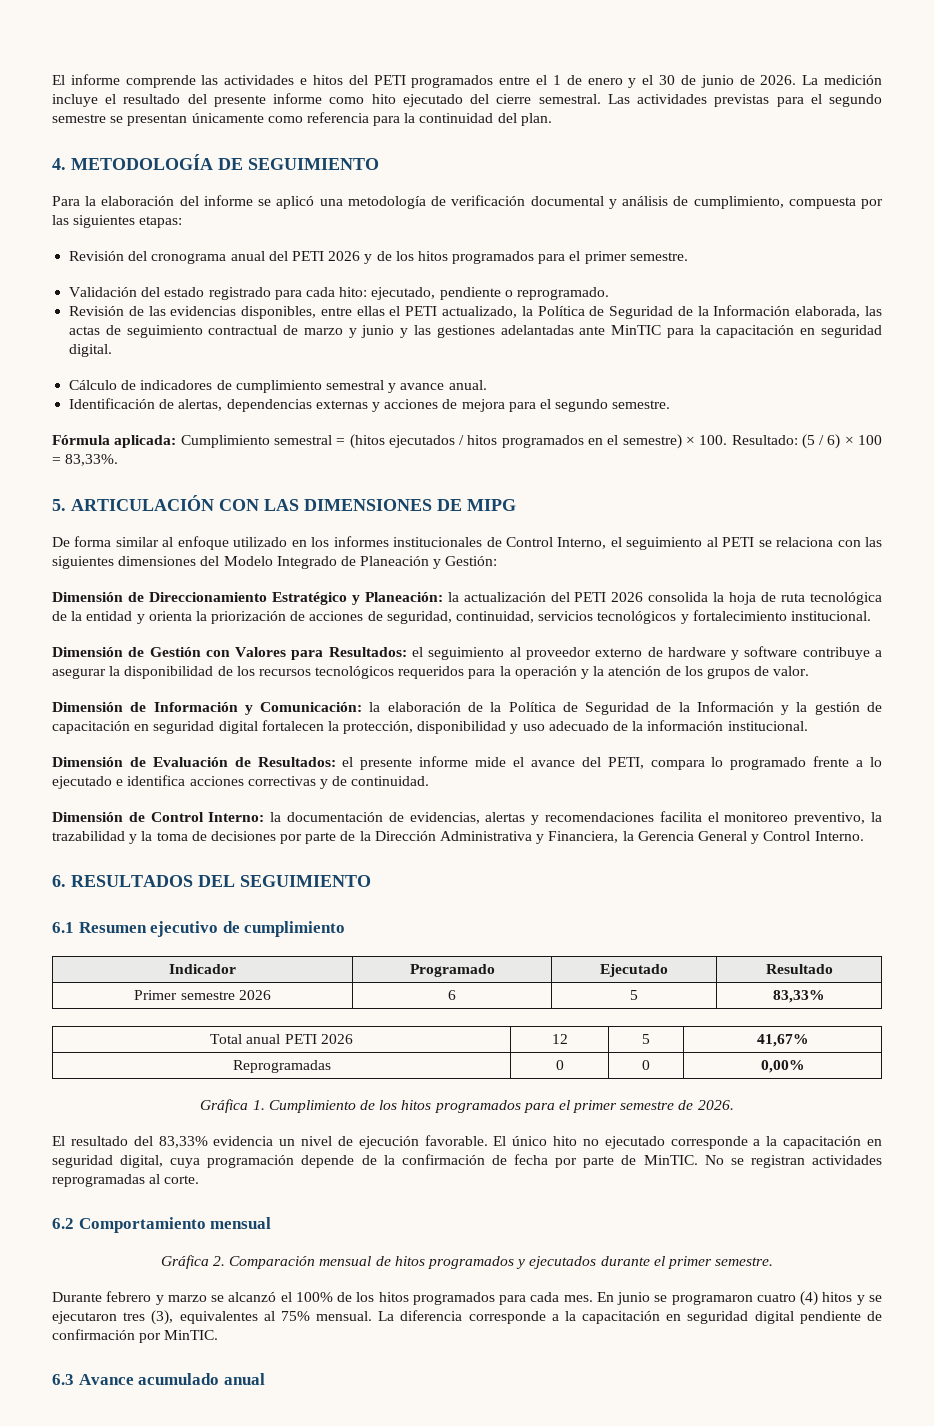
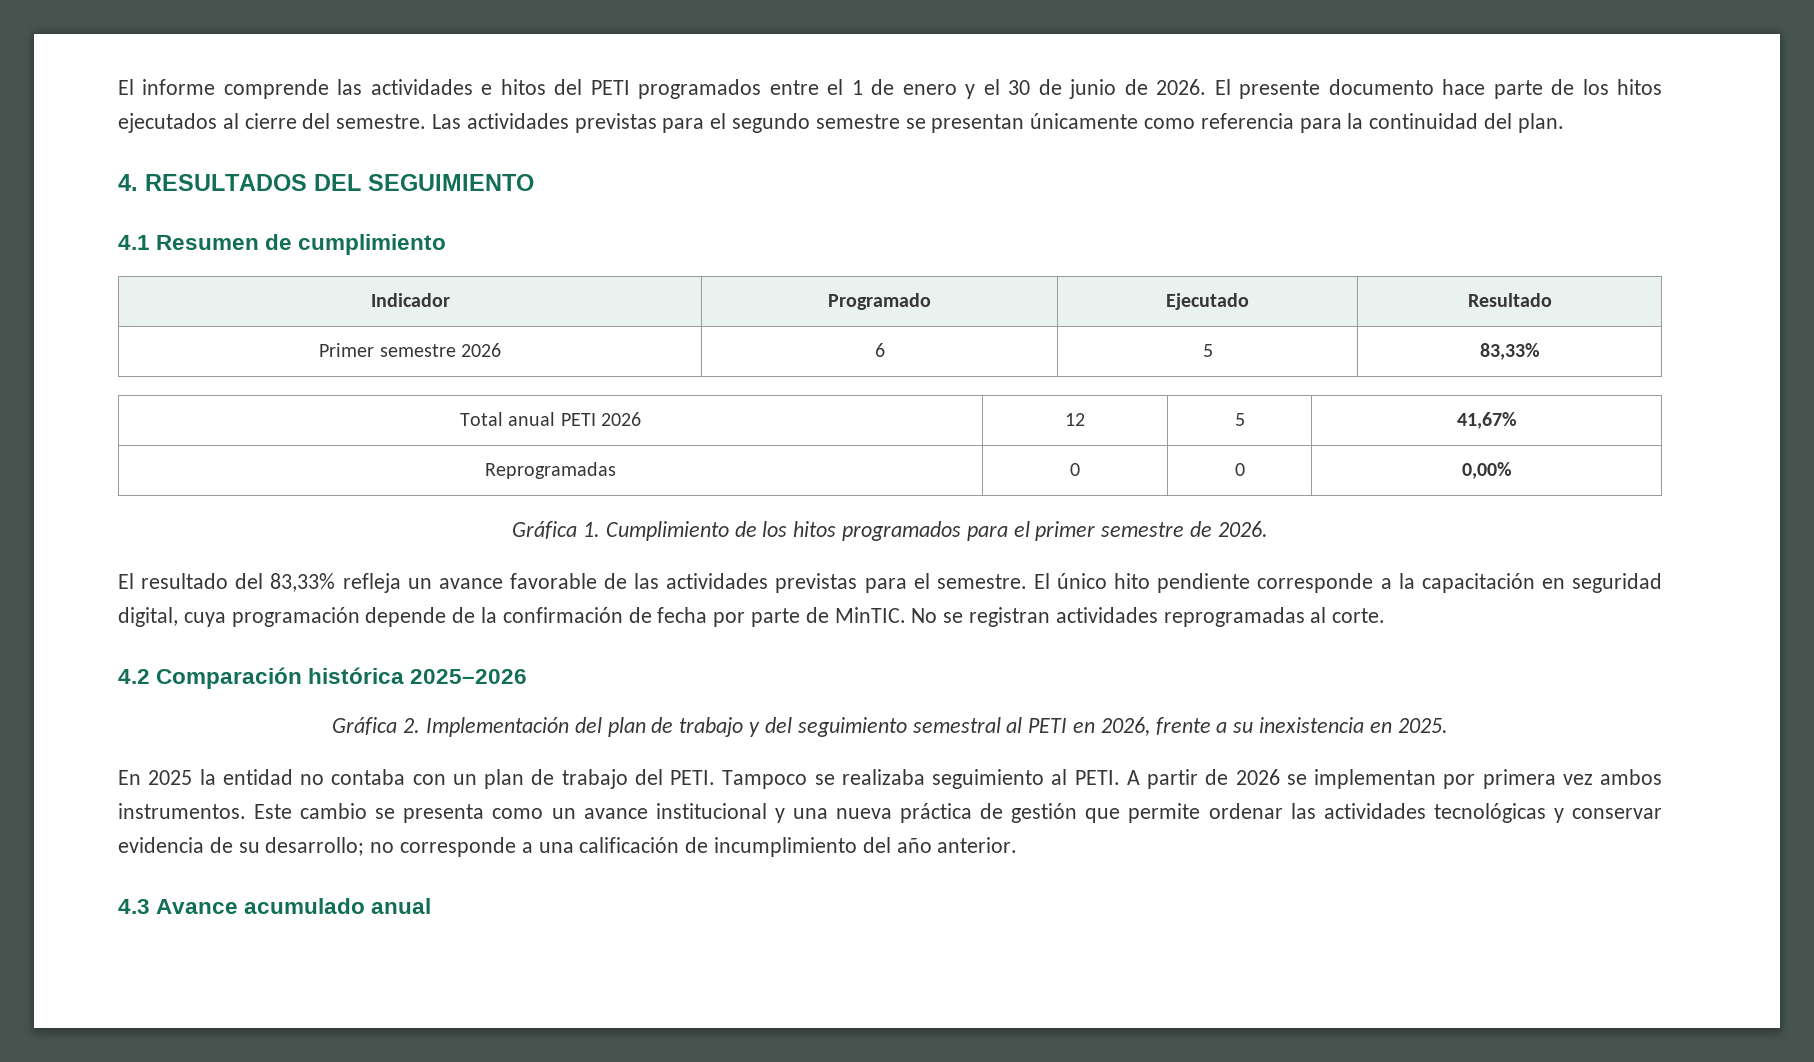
[802,75,883,85] [52,93,601,107] La medición incluye el resultado del presente informe como hito ejecutado del cierre semestral. -> [1214,79,1663,99] [118,113,427,133] El presente documento hace parte de los hitos ejecutados al cierre del semestre.
[71,154,379,170] [52,195,884,209] [52,215,183,228] [69,251,688,264] [69,287,609,300] [69,305,882,319] [69,325,882,338] [69,344,113,357] [69,380,487,393] [69,398,671,412] [52,434,882,449] [52,454,119,466] [52,495,516,511] [52,536,883,550] [52,556,498,569] [52,592,882,605] [52,610,871,624] [52,646,882,660] [52,666,810,679] [52,701,883,715] [52,720,808,734] [52,756,883,770] [52,775,430,789] [52,811,882,825] [52,831,864,844] [52,875,66,887] METODOLOGÍA DE SEGUIMIENTO // Para la elaboración del informe se aplicó una metodología de verificación documental y análisis de cumplimiento, compuesta por las siguientes etapas: // Revisión del cronograma anual del PETI 2026 y de los hitos programados para el primer semestre. // Validación del estado registrado para cada hito: ejecutado, pendiente o reprogramado. // Revisión de las evidencias disponibles, entre ellas el PETI actualizado, la Política de Seguridad de la Información elaborada, las actas de seguimiento contractual de marzo y junio y las gestiones adelantadas ante MinTIC para la capacitación en seguridad digital. // Cálculo de indicadores de cumplimiento semestral y avance anual. // Identificación de alertas, dependencias externas y acciones de mejora para el segundo semestre. // Fórmula aplicada: Cumplimiento semestral = (hitos ejecutados / hitos programados en el semestre) × 100. Resultado: (5 / 6) × 100 = 83,33%. // 5. ARTICULACIÓN CON LAS DIMENSIONES DE MIPG // De forma similar al enfoque utilizado en los informes institucionales de Control Interno, el seguimiento al PETI se relaciona con las siguientes dimensiones del Modelo Integrado de Planeación y Gestión: // Dimensión de Direccionamiento Estratégico y Planeación: la actualización del PETI 2026 consolida la hoja de ruta tecnológica de la entidad y orienta la priorización de acciones de seguridad, continuidad, servicios tecnológicos y fortalecimiento institucional. // Dimensión de Gestión con Valores para Resultados: el seguimiento al proveedor externo de hardware y software contribuye a asegurar la disponibilidad de los recursos tecnológicos requeridos para la operación y la atención de los grupos de valor. // Dimensión de Información y Comunicación: la elaboración de la Política de Seguridad de la Información y la gestión de capacitación en seguridad digital fortalecen la protección, disponibilidad y uso adecuado de la información institucional. // Dimensión de Evaluación de Resultados: el presente informe mide el avance del PETI, compara lo programado frente a lo ejecutado e identifica acciones correctivas y de continuidad. // Dimensión de Control Interno: la documentación de evidencias, alertas y recomendaciones facilita el monitoreo preventivo, la trazabilidad y la toma de decisiones por parte de la Dirección Administrativa y Financiera, la Gerencia General y Control Interno. // 6. -> (138, 182) none
[52,921,219,937] 6.1 Resumen ejecutivo -> [118,235,260,250] 4.1 Resumen
[213,1135,488,1149] evidencia un nivel de ejecución favorable. -> [342,573,1027,593] refleja un avance favorable de las actividades previstas para el semestre.
[582,1136,665,1149] no ejecutado -> [1157,573,1251,593] pendiente
[52,1217,272,1233] [160,1255,774,1269] [52,1291,882,1306] [52,1310,882,1325] [52,1329,219,1343] [52,1374,74,1385] 6.2 Comportamiento mensual // Gráfica 2. Comparación mensual de hitos programados y ejecutados durante el primer semestre. // Durante febrero y marzo se alcanzó el 100% de los hitos programados para cada mes. En junio se programaron cuatro (4) hitos y se ejecutaron tres (3), equivalentes al 75% mensual. La diferencia corresponde a la capacitación en seguridad digital pendiente de confirmación por MinTIC. // 6.3 -> [118,667,528,689] [332,717,1448,737] [118,769,1662,789] [118,803,1662,823] [118,837,1018,857] [118,899,150,914] 4.2 Comparación histórica 2025–2026 // Gráfica 2. Implementación del plan de trabajo y del seguimiento semestral al PETI en 2026, frente a su inexistencia en 2025. // En 2025 la entidad no contaba con un plan de trabajo del PETI. Tampoco se realizaba seguimiento al PETI. A partir de 2026 se implementan por primera vez ambos instrumentos. Este cambio se presenta como un avance institucional y una nueva práctica de gestión que permite ordenar las actividades tecnológicas y conservar evidencia de su desarrollo; no corresponde a una calificación de incumplimiento del año anterior. // 4.3

